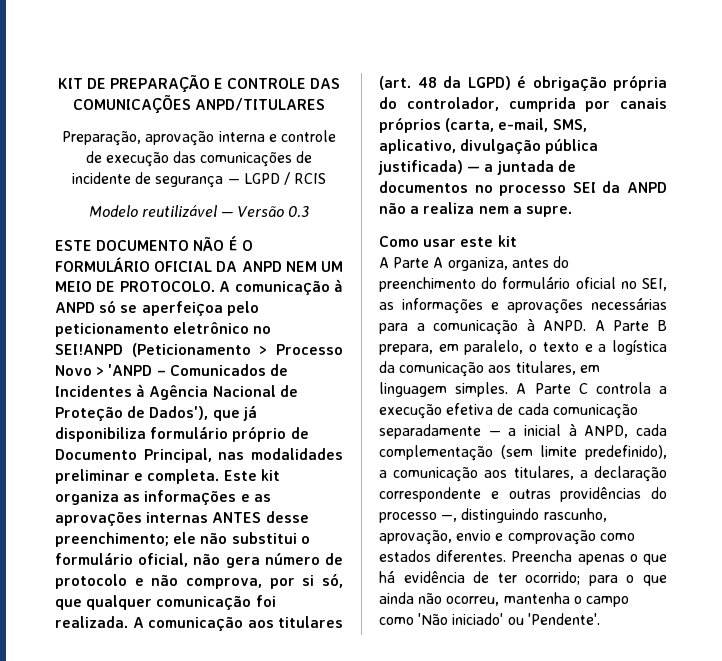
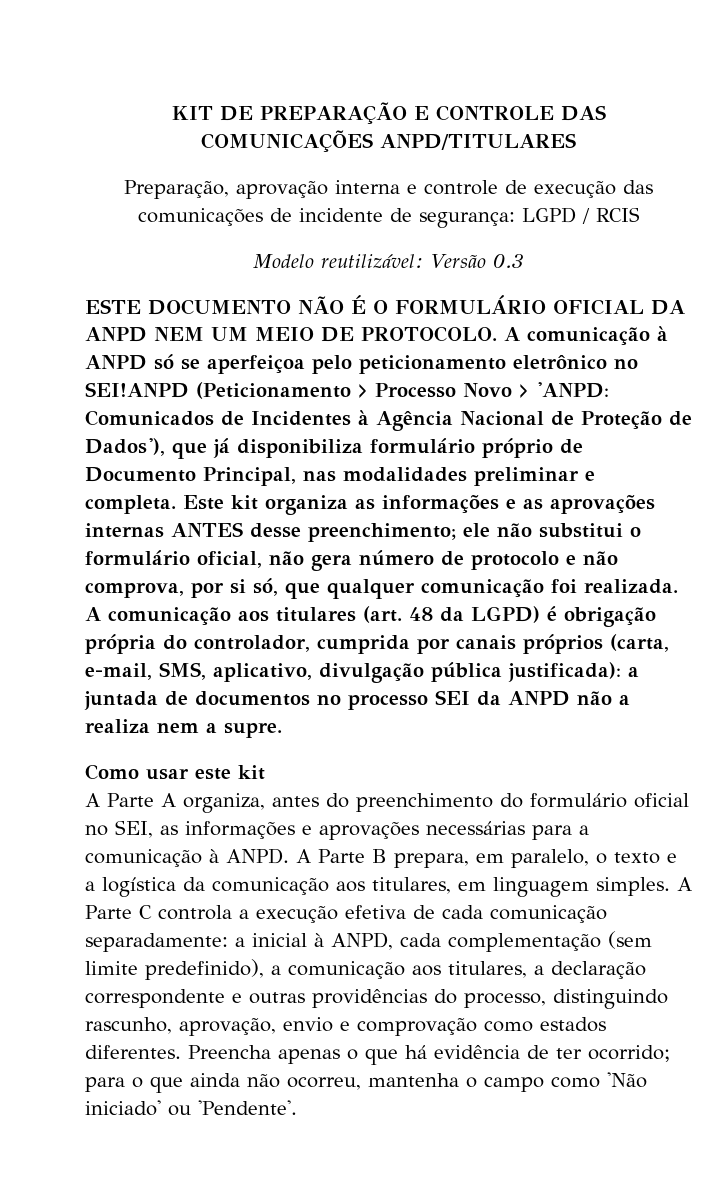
[155,176,240,188] segurança — -> [418,212,515,228] segurança:
[141,205,234,217] reutilizável — -> [320,254,423,268] reutilizável:
[108,364,166,376] 'ANPD – -> [535,382,609,398] 'ANPD:
[378,160,481,175] justificada) — -> [508,662,621,682] justificada):
[379,424,501,439] separadamente — -> [85,933,228,952] separadamente:
[379,512,458,523] processo —, -> [464,993,546,1008] processo,

